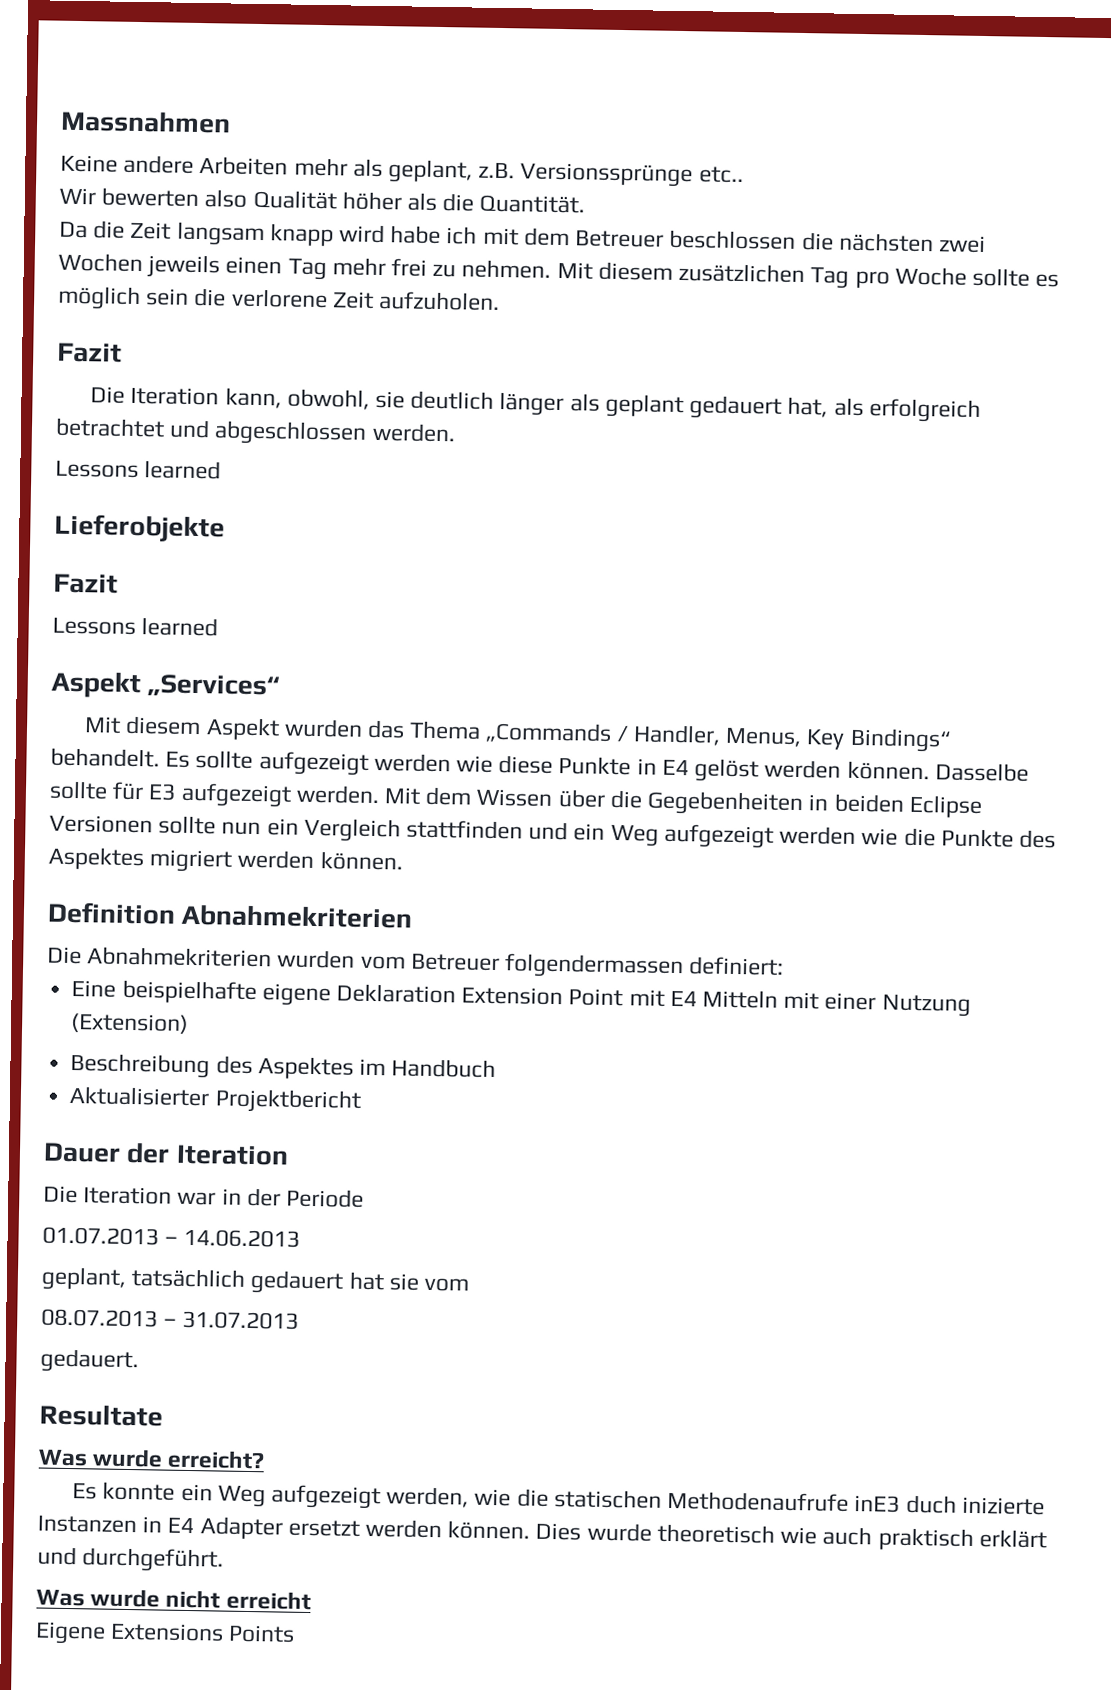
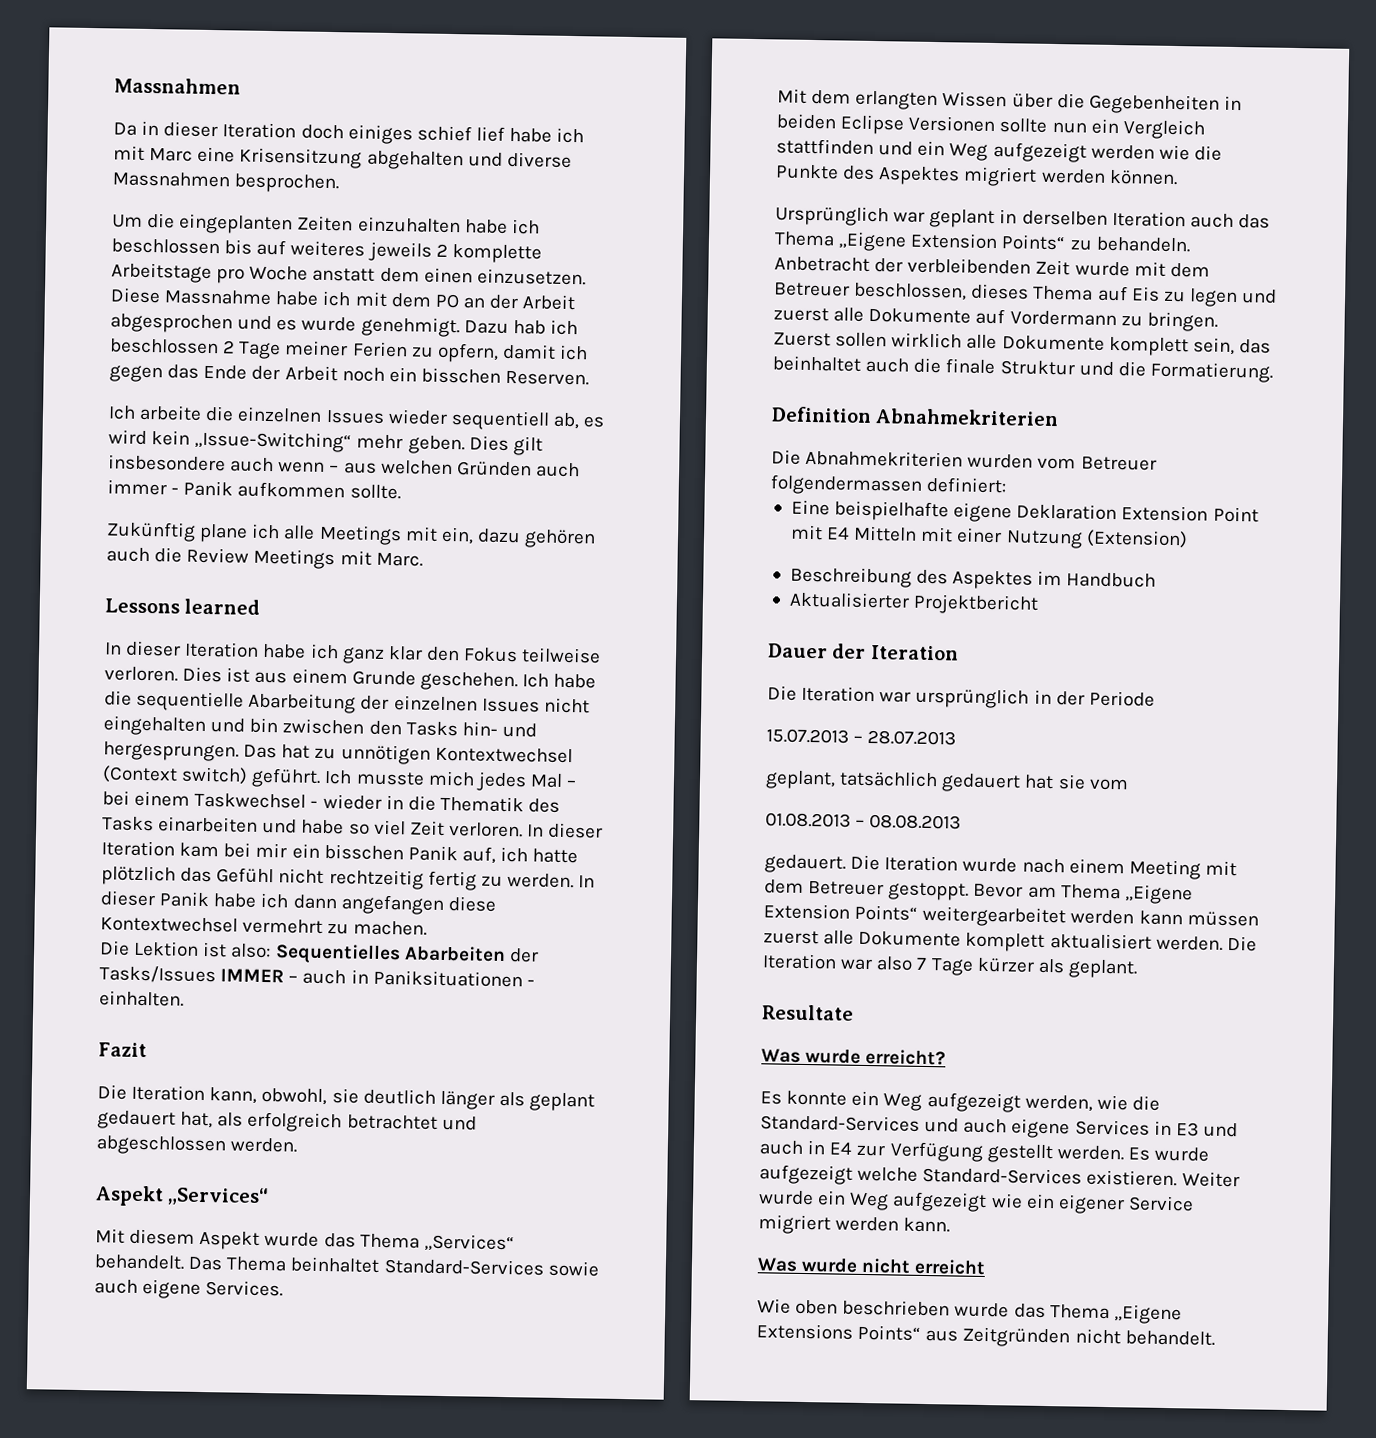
[60,154,744,188] [59,187,586,214] [59,220,986,254] [58,252,1060,289] [57,285,501,312] Keine andere Arbeiten mehr als geplant, z.B. Versionssprünge etc.. // Wir bewerten also Qualität höher als die Quantität. // Da die Zeit langsam knapp wird habe ich mit dem Betreuer beschlossen die nächsten zwei Wochen jeweils einen Tag mehr frei zu nehmen. Mit diesem zusätzlichen Tag pro Woche sollte es möglich sein die verlorene Zeit aufzuholen. -> [113,120,585,145] [113,145,572,171] [112,171,340,194] [112,212,540,235] [111,238,542,264] [111,262,586,286] [110,287,577,311] [110,313,578,338] [109,338,589,363] [109,364,590,386] [108,404,606,431] [108,429,543,456] [108,454,580,478] [107,479,401,500] [106,521,597,549] [106,547,423,570] [105,598,261,615] [104,640,602,664] [104,666,597,692] [104,690,590,714] [103,715,537,738] [103,741,573,765] [102,765,577,792] [102,790,561,813] [102,816,604,839] [101,840,579,864] [101,865,596,891] [100,890,497,915] [100,916,428,936] [100,940,539,965] [99,965,535,988] [99,990,184,1007] Da in dieser Iteration doch einiges schief lief habe ich mit Marc eine Krisensitzung abgehalten und diverse Massnahmen besprochen. // Um die eingeplanten Zeiten einzuhalten habe ich beschlossen bis auf weiteres jeweils 2 komplette Arbeitstage pro Woche anstatt dem einen einzusetzen. Diese Massnahme habe ich mit dem PO an der Arbeit abgesprochen und es wurde genehmigt. Dazu hab ich beschlossen 2 Tage meiner Ferien zu opfern, damit ich gegen das Ende der Arbeit noch ein bisschen Reserven. // Ich arbeite die einzelnen Issues wieder sequentiell ab, es wird kein „Issue-Switching“ mehr geben. Dies gilt insbesondere auch wenn – aus welchen Gründen auch immer - Panik aufkommen sollte. // Zukünftig plane ich alle Meetings mit ein, dazu gehören auch die Review Meetings mit Marc. // Lessons learned // In dieser Iteration habe ich ganz klar den Fokus teilweise verloren. Dies ist aus einem Grunde geschehen. Ich habe die sequentielle Abarbeitung der einzelnen Issues nicht eingehalten und bin zwischen den Tasks hin- und hergesprungen. Das hat zu unnötigen Kontextwechsel (Context switch) geführt. Ich musste mich jedes Mal – bei einem Taskwechsel - wieder in die Thematik des Tasks einarbeiten und habe so viel Zeit verloren. In dieser Iteration kam bei mir ein bisschen Panik auf, ich hatte plötzlich das Gefühl nicht rechtzeitig fertig zu werden. In dieser Panik habe ich dann angefangen diese Kontextwechsel vermehrt zu machen. // Die Lektion ist also: Sequentielles Abarbeiten der Tasks/Issues IMMER – auch in Paniksituationen - einhalten.
[55,460,222,480] [54,513,225,543] [53,573,118,594] [52,617,219,637] // Lessons learned // Lieferobjekte // Fazit // Lessons learned -> (298, 1145) none
[283,718,951,753] [50,747,1029,783] [49,780,380,808] wurden das Thema „Commands / Handler, Menus, Key Bindings“ behandelt. Es sollte aufgezeigt werden wie diese Punkte in E4 gelöst werden können. Dasselbe sollte für E3 aufgezeigt werden. -> [264,1232,515,1253] [94,1254,599,1277] [94,1279,284,1300] wurde das Thema „Services“ behandelt. Das Thema beinhaltet Standard-Services sowie auch eigene Services. //
(473, 796) none -> [855,90,939,111] erlangten
(404, 861) none -> [775,205,1270,229] [774,231,1191,253] [774,256,1210,278] [774,282,1278,308] [773,307,1218,332] [773,332,1271,357] [772,355,1273,383] // Ursprünglich war geplant in derselben Iteration auch das Thema „Eigene Extension Points“ zu behandeln. Anbetracht der verbleibenden Zeit wurde mit dem Betreuer beschlossen, dieses Thema auf Eis zu legen und zuerst alle Dokumente auf Vordermann zu bringen. Zuerst sollen wirklich alle Dokumente komplett sein, das beinhaltet auch die finale Struktur und die Formatierung.
(217, 1198) none -> [915,687,1030,709] ursprünglich
[42,1226,301,1248] 01.07.2013 – 14.06.2013 -> [766,728,957,746] 15.07.2013 – 28.07.2013
[41,1308,300,1330] [40,1348,139,1374] 08.07.2013 – 31.07.2013 // gedauert. -> [765,812,962,830] [764,854,1237,880] [764,879,1193,905] [763,903,1259,928] [763,930,1257,952] [762,953,1138,979] 01.08.2013 – 08.08.2013 // gedauert. Die Iteration wurde nach einem Meeting mit dem Betreuer gestoppt. Bevor am Thema „Eigene Extension Points“ weitergearbeitet werden kann müssen zuerst alle Dokumente komplett aktualisiert werden. Die Iteration war also 7 Tage kürzer als geplant.
[553,1489,1045,1516] [37,1515,1047,1552] [37,1546,225,1573] [36,1588,311,1611] [35,1621,296,1645] statischen Methodenaufrufe inE3 duch inizierte Instanzen in E4 Adapter ersetzt werden können. Dies wurde theoretisch wie auch praktisch erklärt und durchgeführt. // Was wurde nicht erreicht // Eigene Extensions Points -> [760,1114,1238,1139] [759,1140,1210,1164] [759,1164,1240,1188] [758,1190,1194,1215] [758,1214,951,1235] [757,1256,987,1276] [757,1298,1182,1325] [756,1323,1215,1348] Standard-Services und auch eigene Services in E3 und auch in E4 zur Verfügung gestellt werden. Es wurde aufgezeigt welche Standard-Services existieren. Weiter wurde ein Weg aufgezeigt wie ein eigener Service migriert werden kann. // Was wurde nicht erreicht // Wie oben beschrieben wurde das Thema „Eigene Extensions Points“ aus Zeitgründen nicht behandelt.

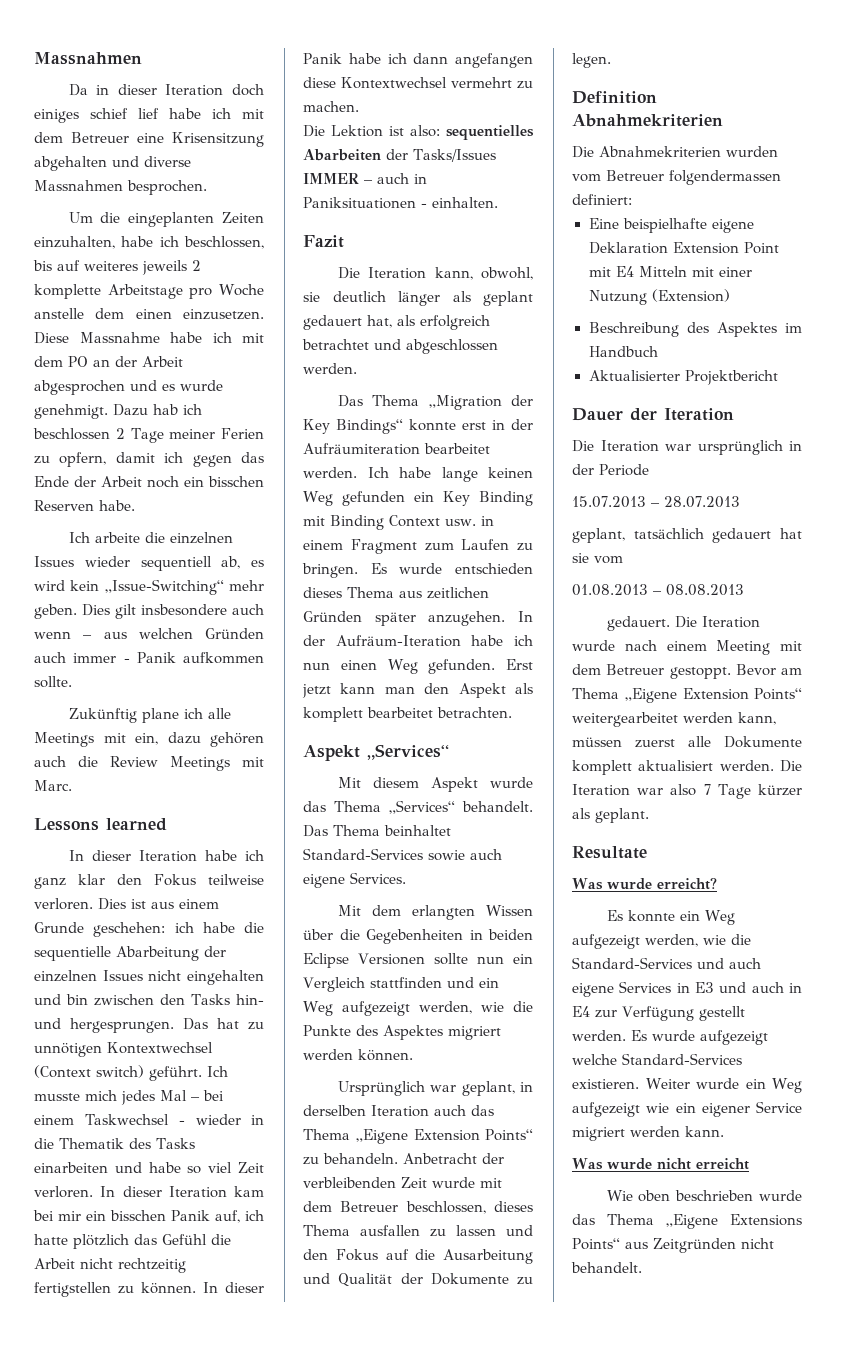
[149,147,194,162] Marc -> [34,132,129,143] dem Betreuer
[357,216,540,235] [111,238,220,255] einzuhalten habe ich beschlossen -> [34,236,264,249] einzuhalten, habe ich beschlossen,
[312,267,376,282] anstatt -> [34,308,84,319] anstelle
[505,370,590,386] Reserven. -> [34,500,135,511] Reserven habe.
[419,671,549,692] geschehen. Ich -> [93,922,194,937] geschehen: ich
[278,868,574,891] nicht rechtzeitig fertig zu werden. -> [211,1234,231,1245] [34,1258,186,1273] [34,1282,196,1297] die Arbeit nicht rechtzeitig fertigstellen zu können.
[274,943,401,965] Sequentielles -> [446,125,534,140] sequentielles
(298, 1145) none -> [337,395,533,410] [303,419,533,434] [303,443,490,455] [303,467,533,482] [303,491,533,506] [303,515,494,530] [303,539,533,554] [302,563,533,578] [303,587,489,599] [303,611,533,626] [303,635,533,647] [303,659,533,674] [302,683,533,698] [303,707,512,722] // Das Thema „Migration der Key Bindings“ konnte erst in der Aufräumiteration bearbeitet werden. Ich habe lange keinen Weg gefunden ein Key Binding mit Binding Context usw. in einem Fragment zum Laufen zu bringen. Es wurde entschieden dieses Thema aus zeitlichen Gründen später anzugehen. In der Aufräum-Iteration habe ich nun einen Weg gefunden. Erst jetzt kann man den Aspekt als komplett bearbeitet betrachten.
[1090,144,1155,160] werden -> [418,1001,472,1014] werden,
[929,208,996,229] geplant -> [461,1081,515,1096] geplant,
[1096,285,1278,308] [773,307,1218,332] [773,332,1271,357] [772,355,1273,383] auf Eis zu legen und zuerst alle Dokumente auf Vordermann zu bringen. Zuerst sollen wirklich alle Dokumente komplett sein, das beinhaltet auch die finale Struktur und die Formatierung. -> [360,1225,533,1237] [303,1249,533,1264] [303,1273,533,1287] [572,53,611,68] ausfallen zu lassen und den Fokus auf die Ausarbeitung und Qualität der Dokumente zu legen.
[1138,910,1183,926] kann -> [738,712,776,725] kann,

